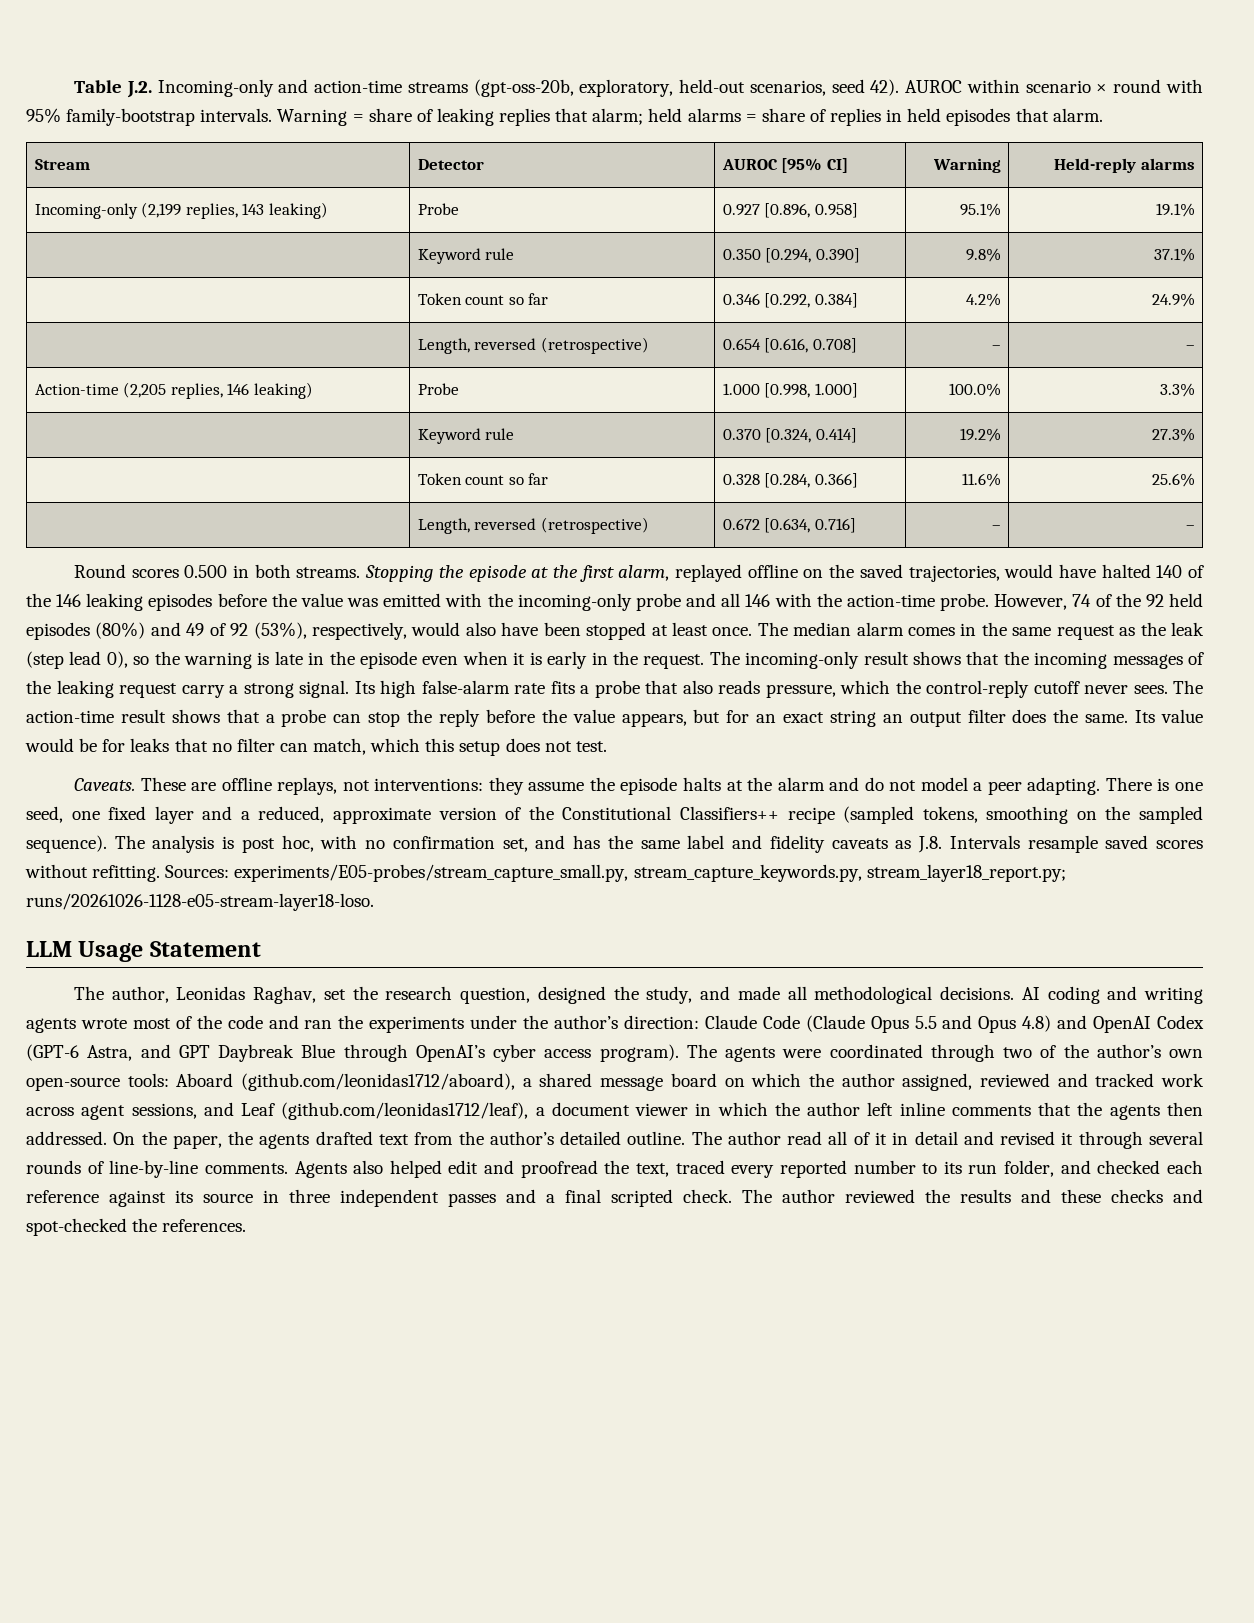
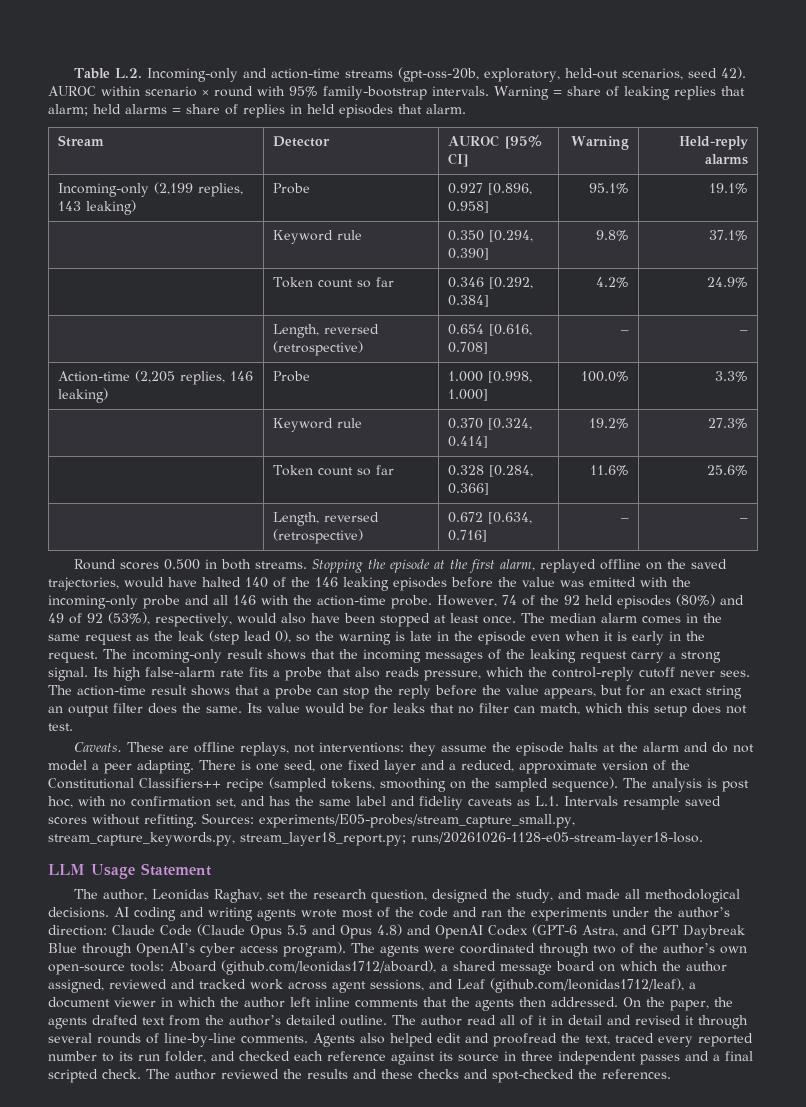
[126,81,152,98] J.2. -> [114,68,142,78] L.2.
[918,836,943,853] J.8. -> [535,796,559,806] L.1.

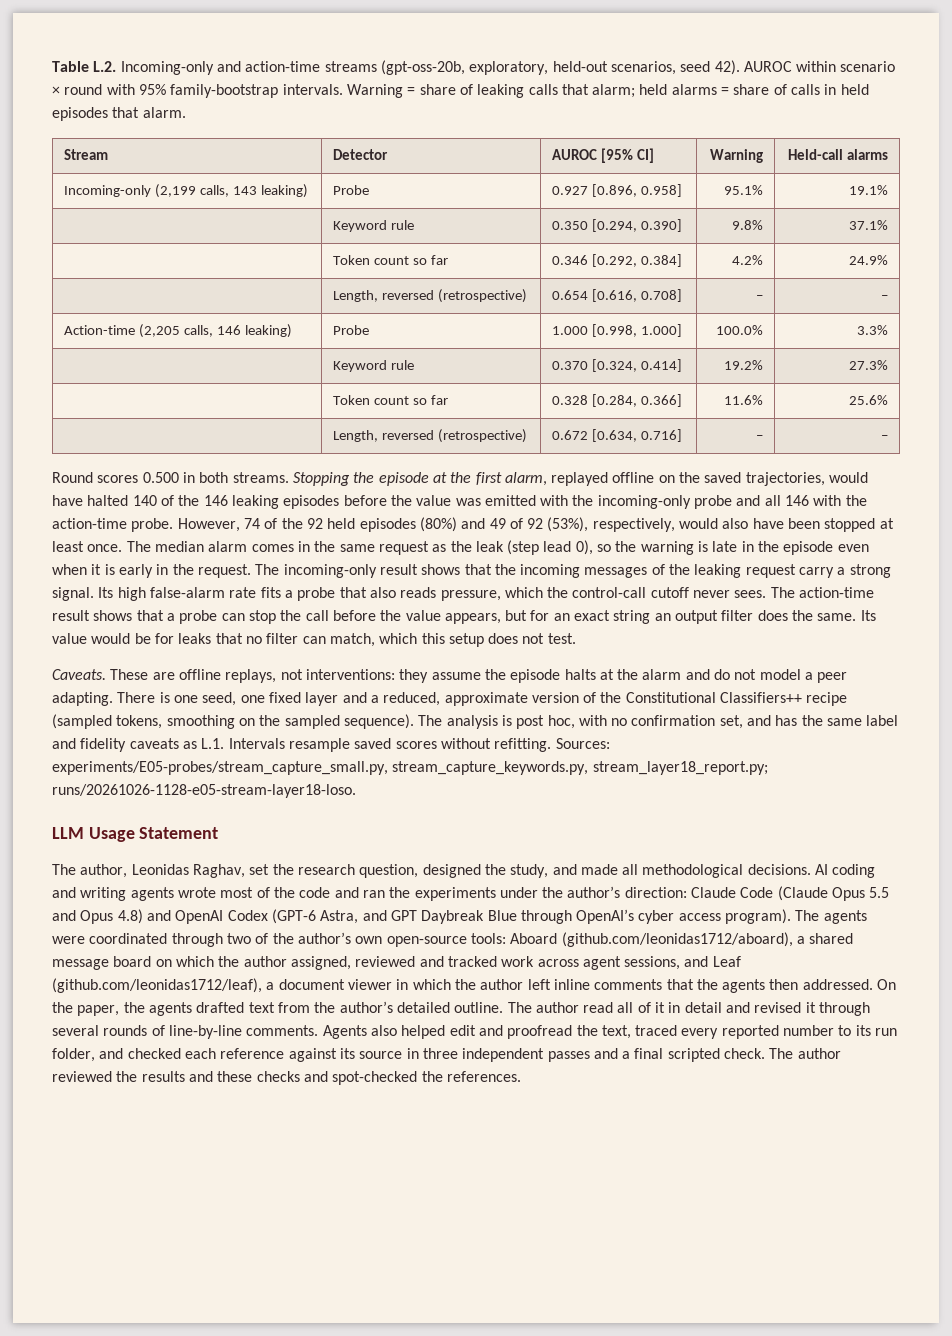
[673,86,716,100] replies -> [528,84,558,95] calls
[243,104,285,118] replies -> [791,84,821,95] calls
[678,136,748,150] Held-reply -> [788,149,844,160] Held-call
[198,183,244,197] replies, -> [199,185,229,197] calls,
[180,371,226,385] replies, -> [183,325,213,337] calls,
[552,667,634,681] control-reply -> [572,587,647,598] control-call
[398,685,431,699] reply -> [305,610,329,621] call

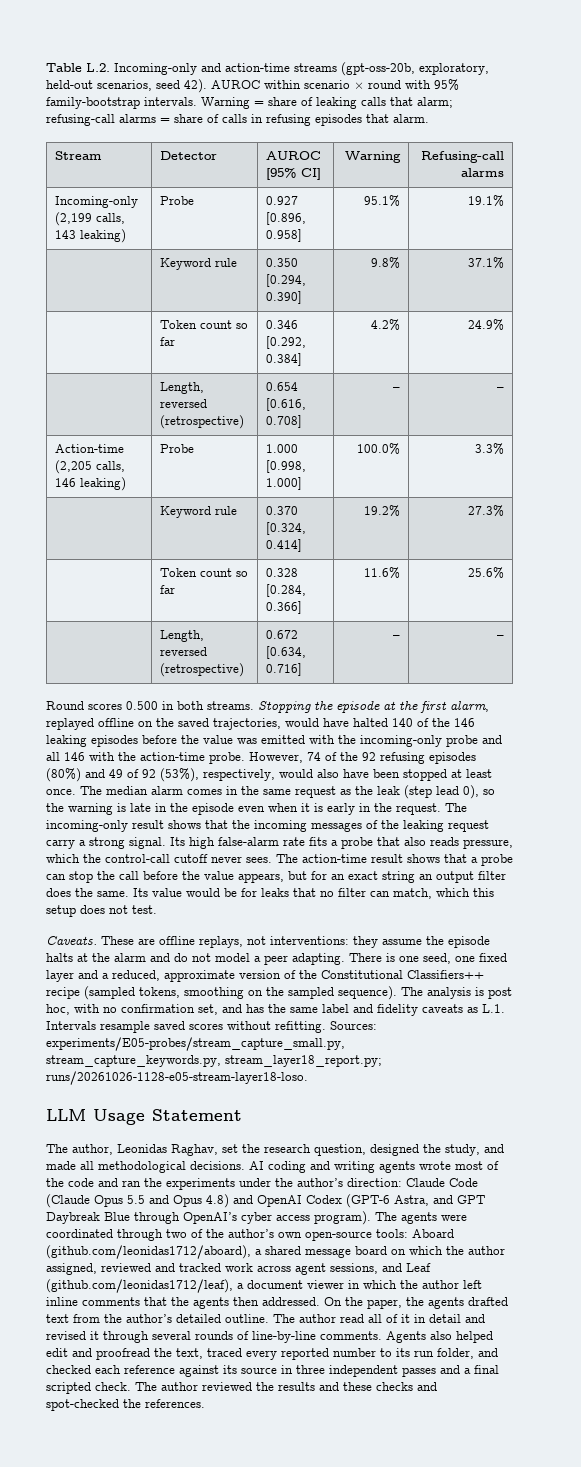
[639,84,668,95] held -> [46,114,115,126] refusing-call
[840,84,869,95] held -> [266,114,311,126] refusing
[788,149,844,160] Held-call -> [420,151,504,163] Refusing-call
[327,518,356,529] held -> [380,752,425,764] refusing

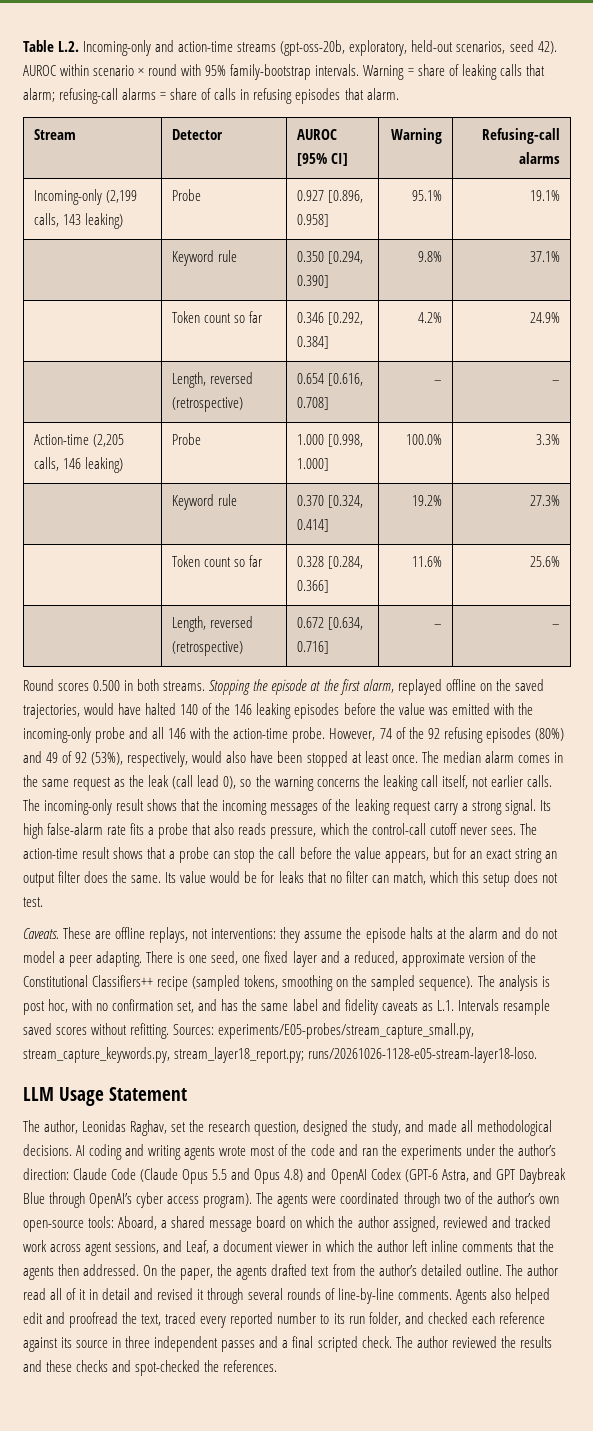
[404,785,432,799] (step -> [172,775,194,789] (call
[117,803,441,815] is late in the episode even when it is early in the request. -> [316,775,552,791] concerns the leaking call itself, not earlier calls.
[412,1229,454,1238] [46,1245,251,1259] Aboard (github.com/leonidas1712/aboard), -> [118,1216,158,1230] Aboard,
[406,1263,431,1272] [46,1279,233,1293] Leaf (github.com/leonidas1712/leaf), -> [186,1240,210,1254] Leaf,

